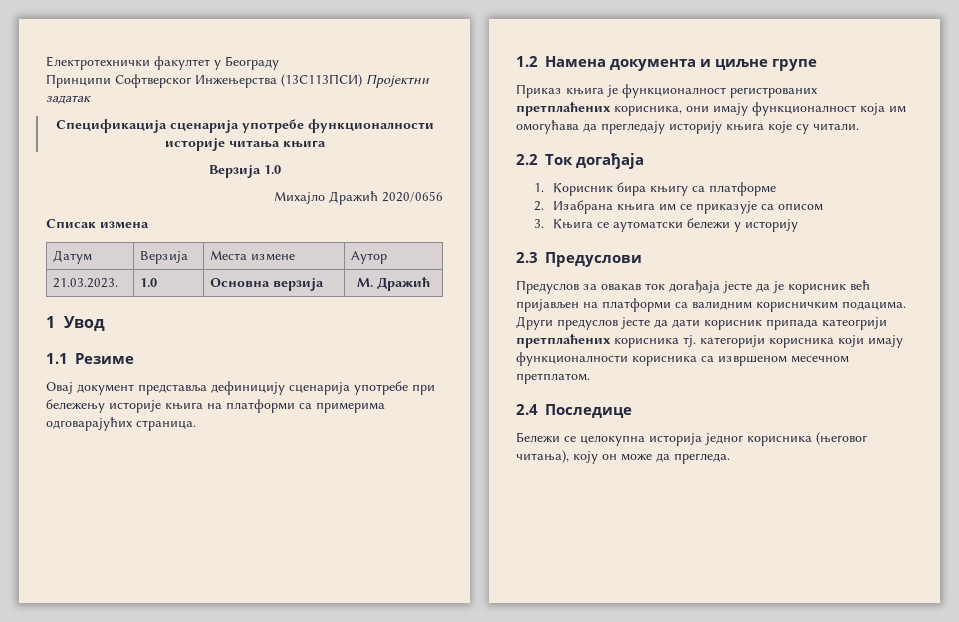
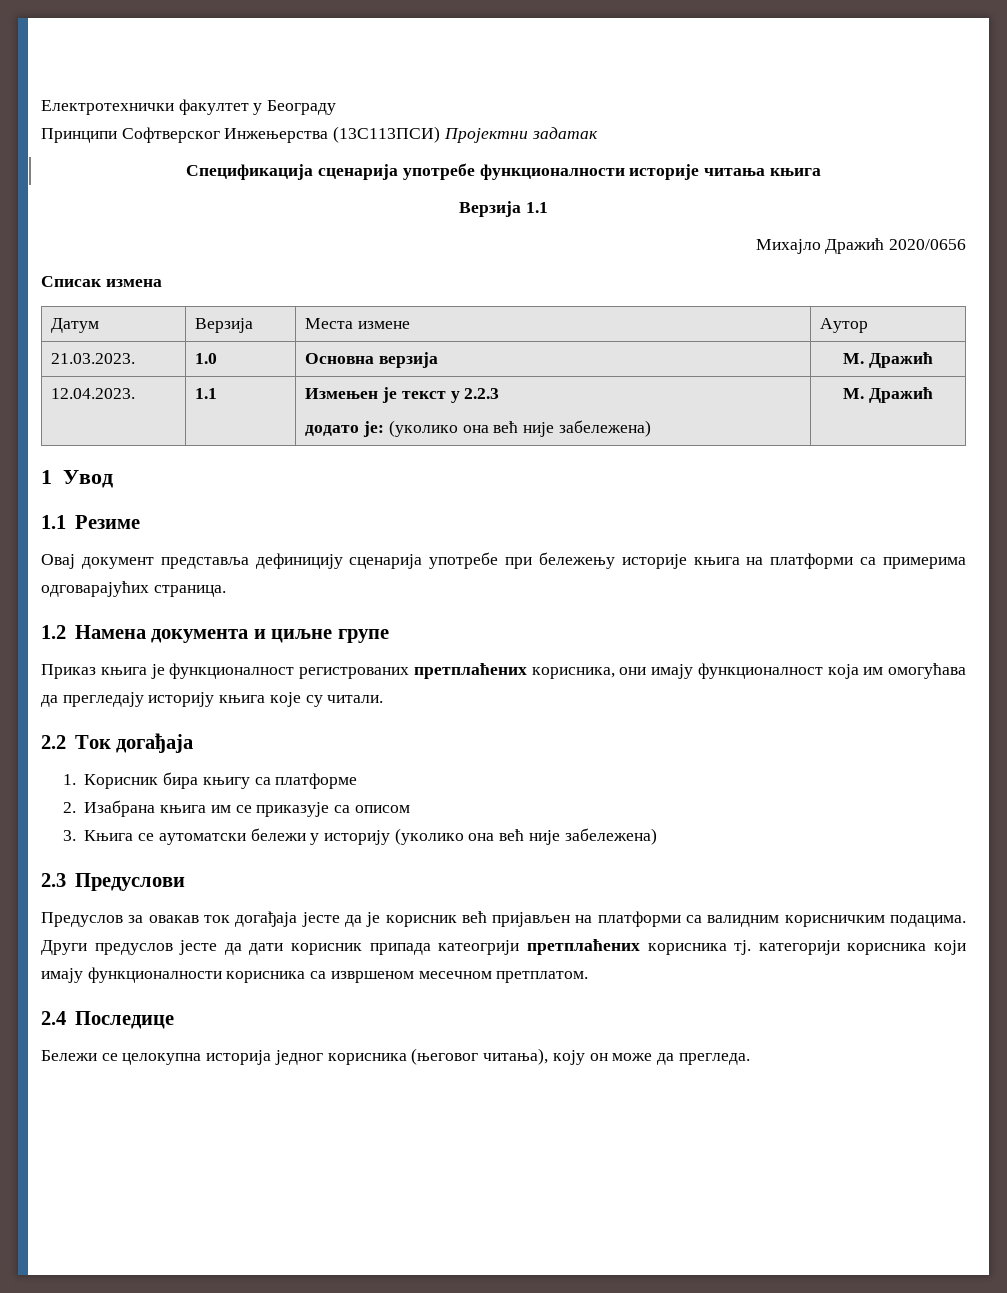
[263,165,281,174] 1.0 -> [525,202,548,213] 1.1
(430, 284) none -> [51,388,136,399] [195,388,218,399] [305,387,500,403] [305,420,651,437] [843,387,933,403] // 12.04.2023. | 1.1 | Измењен је текст у 2.2.3 // додато је: (уколико она већ није забележена) | М. Дражић
(798, 225) none -> [394,828,657,845] (уколико она већ није забележена)

